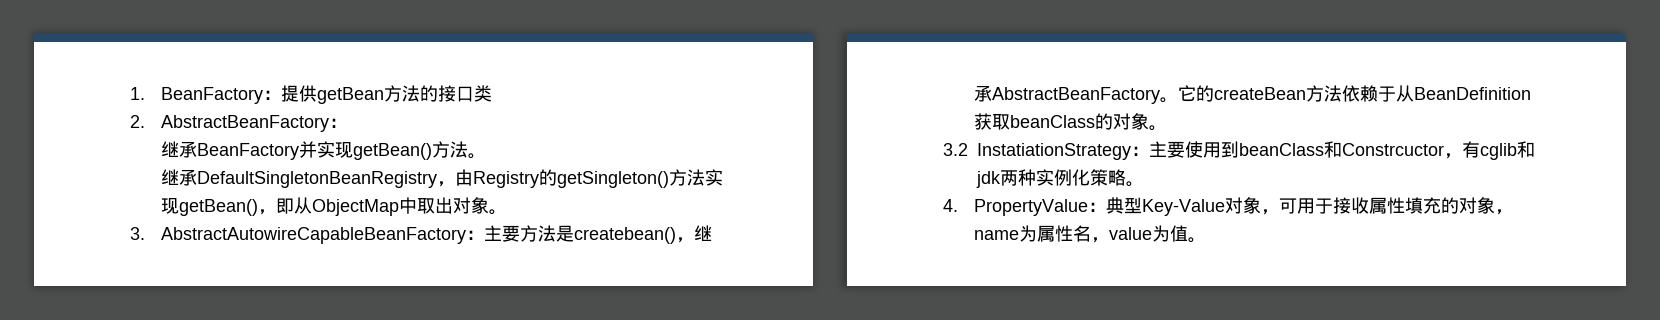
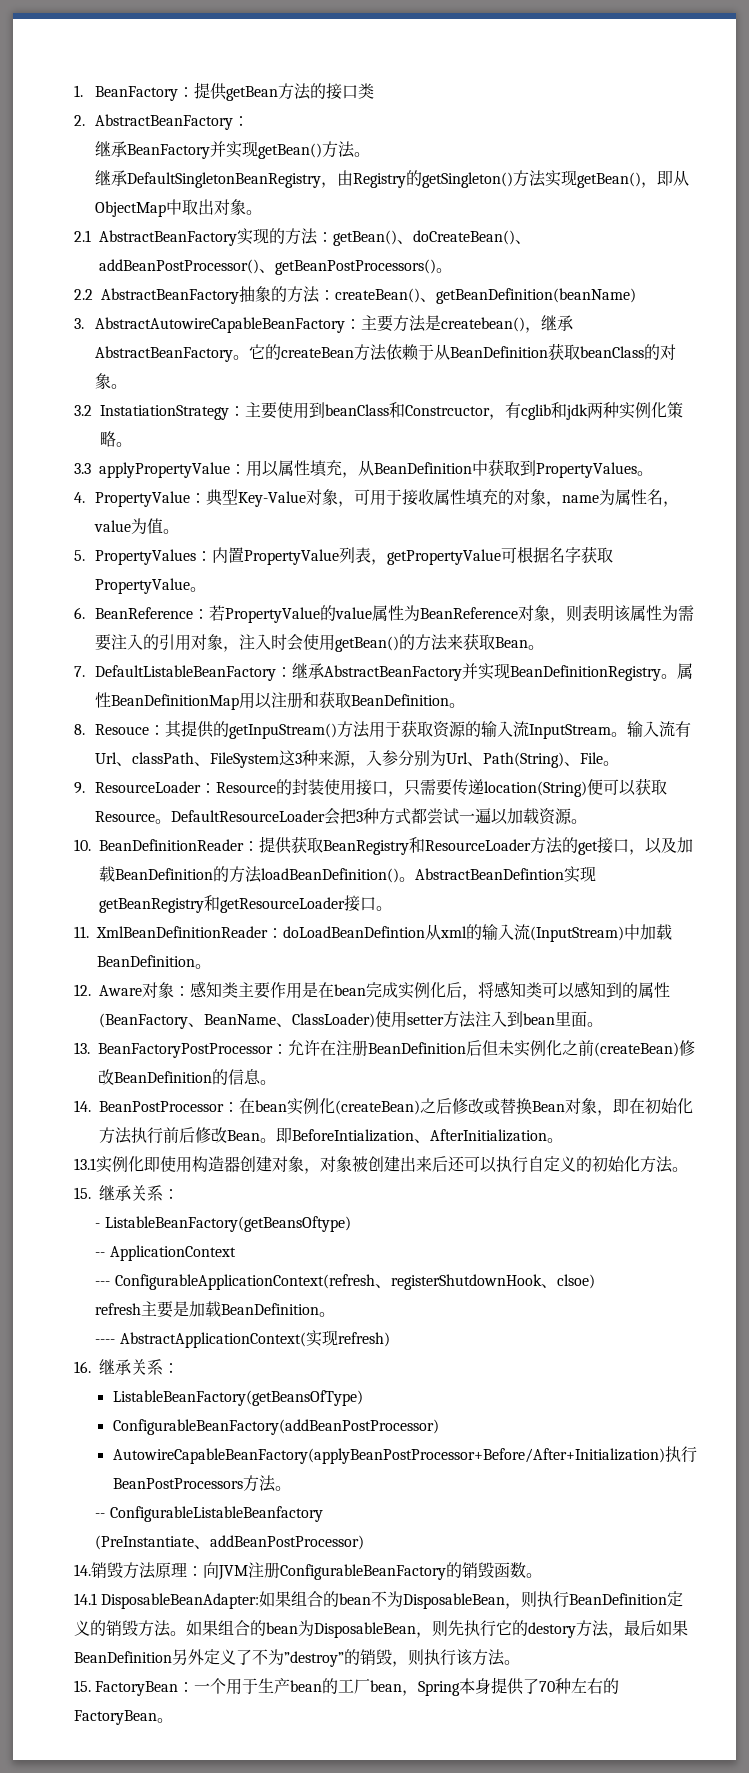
(507, 212) none -> [74,228,531,246] [99,259,452,275] [74,286,636,304] // 2.1 AbstractBeanFactory实现的方法：getBean()、doCreateBean()、addBeanPostProcessor()、getBeanPostProcessors()。 // 2.2 AbstractBeanFactory抽象的方法：createBean()、getBeanDefinition(beanName)
(1144, 184) none -> [74,459,653,478] // 3.3 applyPropertyValue：用以属性填充，从BeanDefinition中获取到PropertyValues。
(1206, 240) none -> [74,546,614,565] [95,578,207,594] [74,605,695,623] [95,633,545,652] [74,663,694,681] [95,691,466,710] [74,720,692,739] [95,750,620,768] [74,778,668,797] [95,808,588,825] [74,836,693,855] [99,866,596,883] [99,895,392,913] [74,924,672,942] [97,955,211,969] [74,981,670,1000] [99,1011,603,1029] [74,1040,695,1058] [98,1069,276,1085] [74,1098,693,1116] [99,1127,563,1144] [74,1156,688,1174] [74,1185,179,1201] [95,1216,351,1232] [95,1245,236,1261] [95,1274,595,1290] [95,1301,336,1318] [95,1330,390,1348] [74,1359,179,1375] [112,1390,363,1406] [112,1419,439,1435] [112,1446,697,1464] [112,1475,291,1492] [95,1506,323,1522] [95,1535,365,1550] [74,1562,542,1580] [74,1591,684,1609] [74,1620,688,1638] [74,1649,520,1667] [74,1677,620,1696] [74,1710,173,1725] // 5. PropertyValues：内置PropertyValue列表，getPropertyValue可根据名字获取PropertyValue。 // 6. BeanReference：若PropertyValue的value属性为BeanReference对象，则表明该属性为需要注入的引用对象，注入时会使用getBean()的方法来获取Bean。 // 7. DefaultListableBeanFactory：继承AbstractBeanFactory并实现BeanDefinitionRegistry。属性BeanDefinitionMap用以注册和获取BeanDefinition。 // 8. Resouce：其提供的getInpuStream()方法用于获取资源的输入流InputStream。输入流有Url、classPath、FileSystem这3种来源，入参分别为Url、Path(String)、File。 // 9. ResourceLoader：Resource的封装使用接口，只需要传递location(String)便可以获取Resource。DefaultResourceLoader会把3种方式都尝试一遍以加载资源。 // 10. BeanDefinitionReader：提供获取BeanRegistry和ResourceLoader方法的get接口，以及加载BeanDefinition的方法loadBeanDefinition()。AbstractBeanDefintion实现getBeanRegistry和getResourceLoader接口。 // 11. XmlBeanDefinitionReader：doLoadBeanDefintion从xml的输入流(InputStream)中加载BeanDefinition。 // 12. Aware对象：感知类主要作用是在bean完成实例化后，将感知类可以感知到的属性(BeanFactory、BeanName、ClassLoader)使用setter方法注入到bean里面。 // 13. BeanFactoryPostProcessor：允许在注册BeanDefinition后但未实例化之前(createBean)修改BeanDefinition的信息。 // 14. BeanPostProcessor：在bean实例化(createBean)之后修改或替换Bean对象，即在初始化方法执行前后修改Bean。即BeforeIntialization、AfterInitialization。 // 13.1实例化即使用构造器创建对象，对象被创建出来后还可以执行自定义的初始化方法。 // 15.继承关系： // - ListableBeanFactory(getBeansOftype) // -- ApplicationContext // --- ConfigurableApplicationContext(refresh、registerShutdownHook、clsoe) // refresh主要是加载BeanDefinition。 // ---- AbstractApplicationContext(实现refresh) // 16.继承关系： // ListableBeanFactory(getBeansOfType) // ConfigurableBeanFactory(addBeanPostProcessor) // AutowireCapableBeanFactory(applyBeanPostProcessor+Before/After+Initialization)执行BeanPostProcessors方法。 // -- ConfigurableListableBeanfactory // (PreInstantiate、addBeanPostProcessor) // 14.销毁方法原理：向JVM注册ConfigurableBeanFactory的销毁函数。 // 14.1 DisposableBeanAdapter:如果组合的bean不为DisposableBean，则执行BeanDefinition定义的销毁方法。如果组合的bean为DisposableBean，则先执行它的destory方法，最后如果BeanDefinition另外定义了不为”destroy”的销毁，则执行该方法。 // 15. FactoryBean：一个用于生产bean的工厂bean，Spring本身提供了70种左右的FactoryBean。

